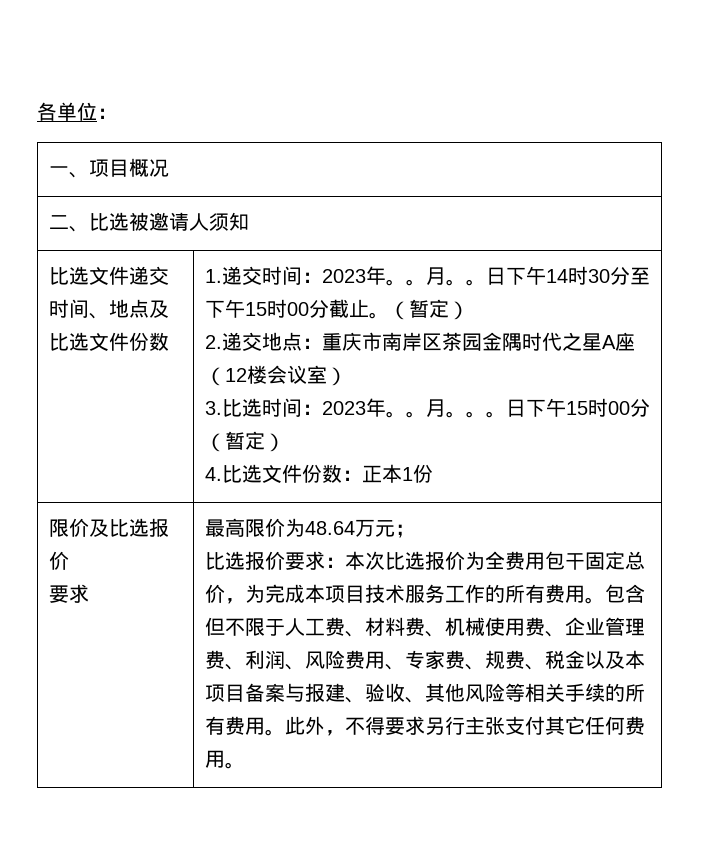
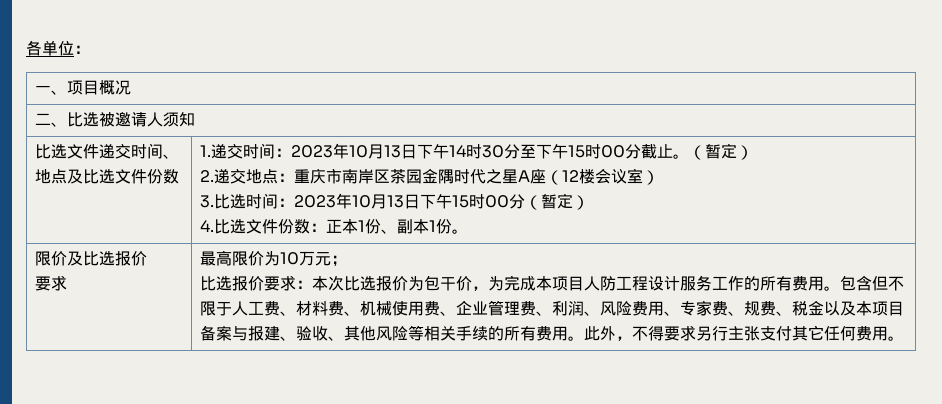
[385,267,486,286] 。。月。。 -> [349,144,402,159] 10月13
[385,399,506,418] 。。月。。。 -> [352,194,405,209] 10月13
(433, 473) none -> [381,219,469,234] 、副本1份。
[304,521,355,535] 48.64 -> [280,252,300,265] 10
[484,551,645,570] 全费用包干固定总 -> [424,275,457,291] 包干
[364,584,405,603] 技术 -> [584,276,681,291] 人防工程设计

